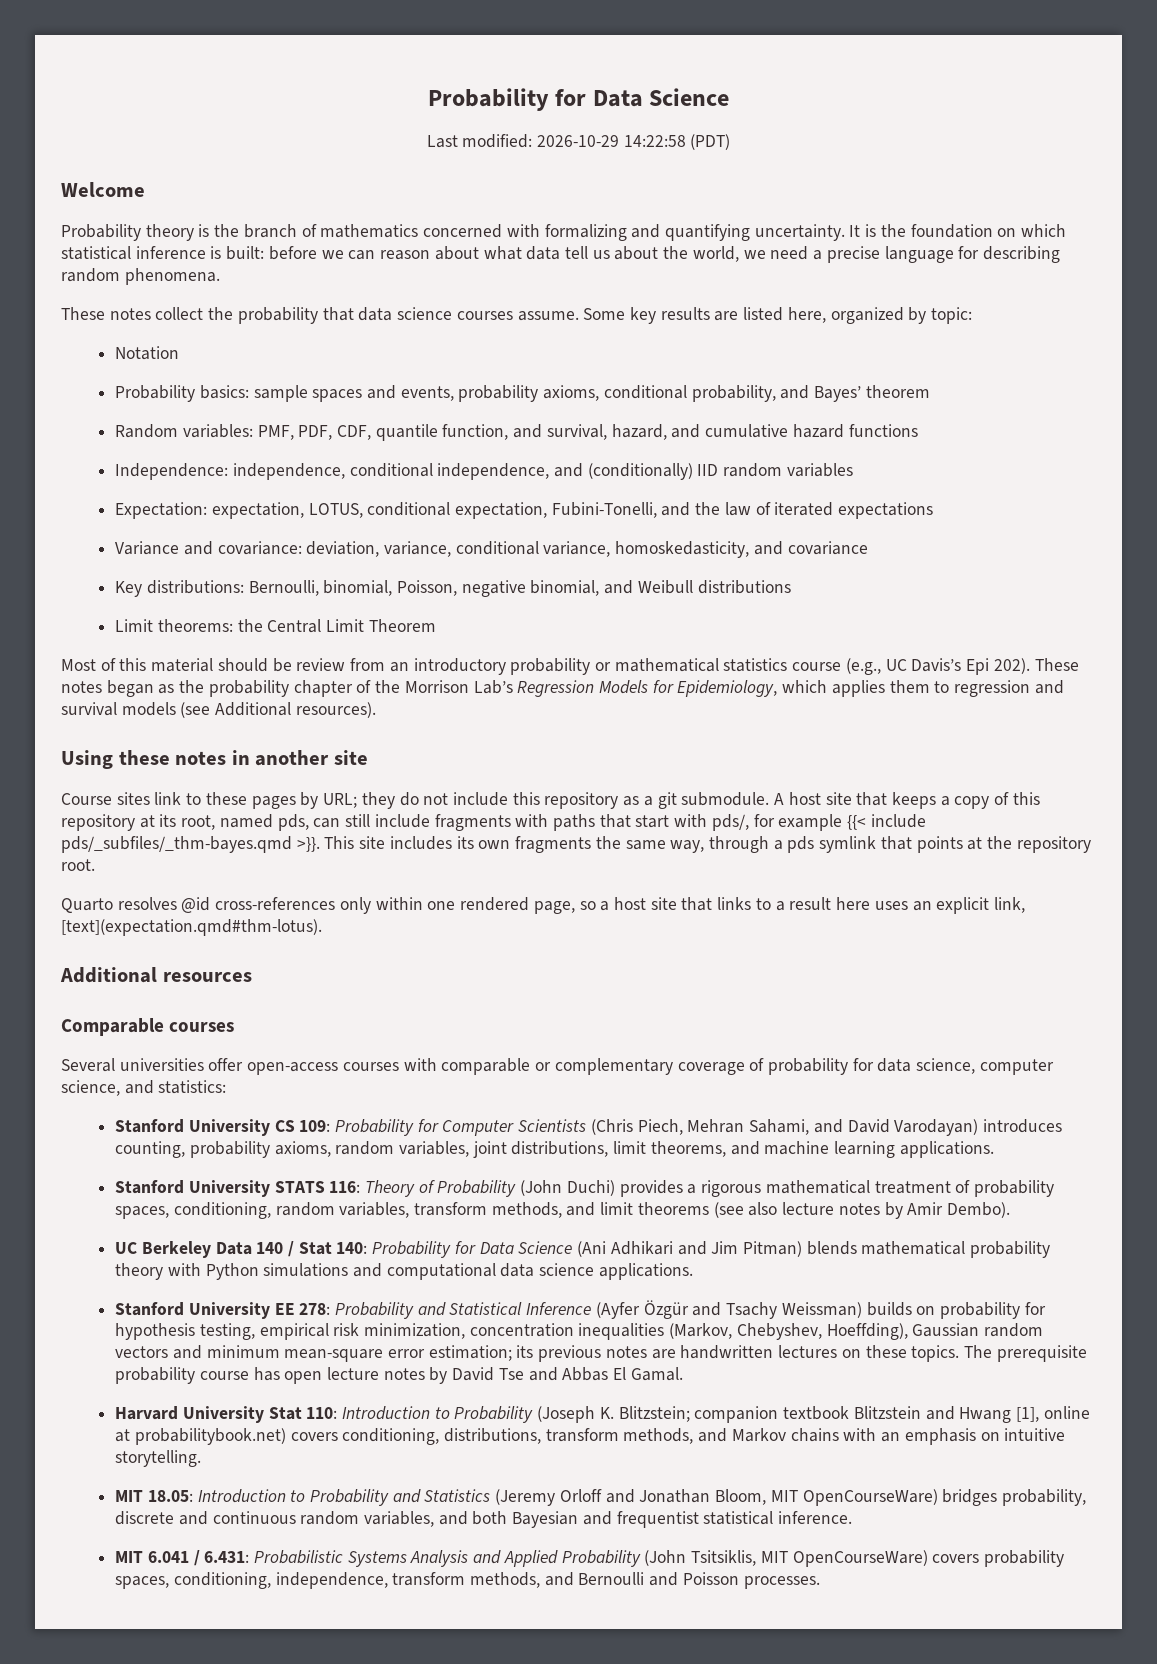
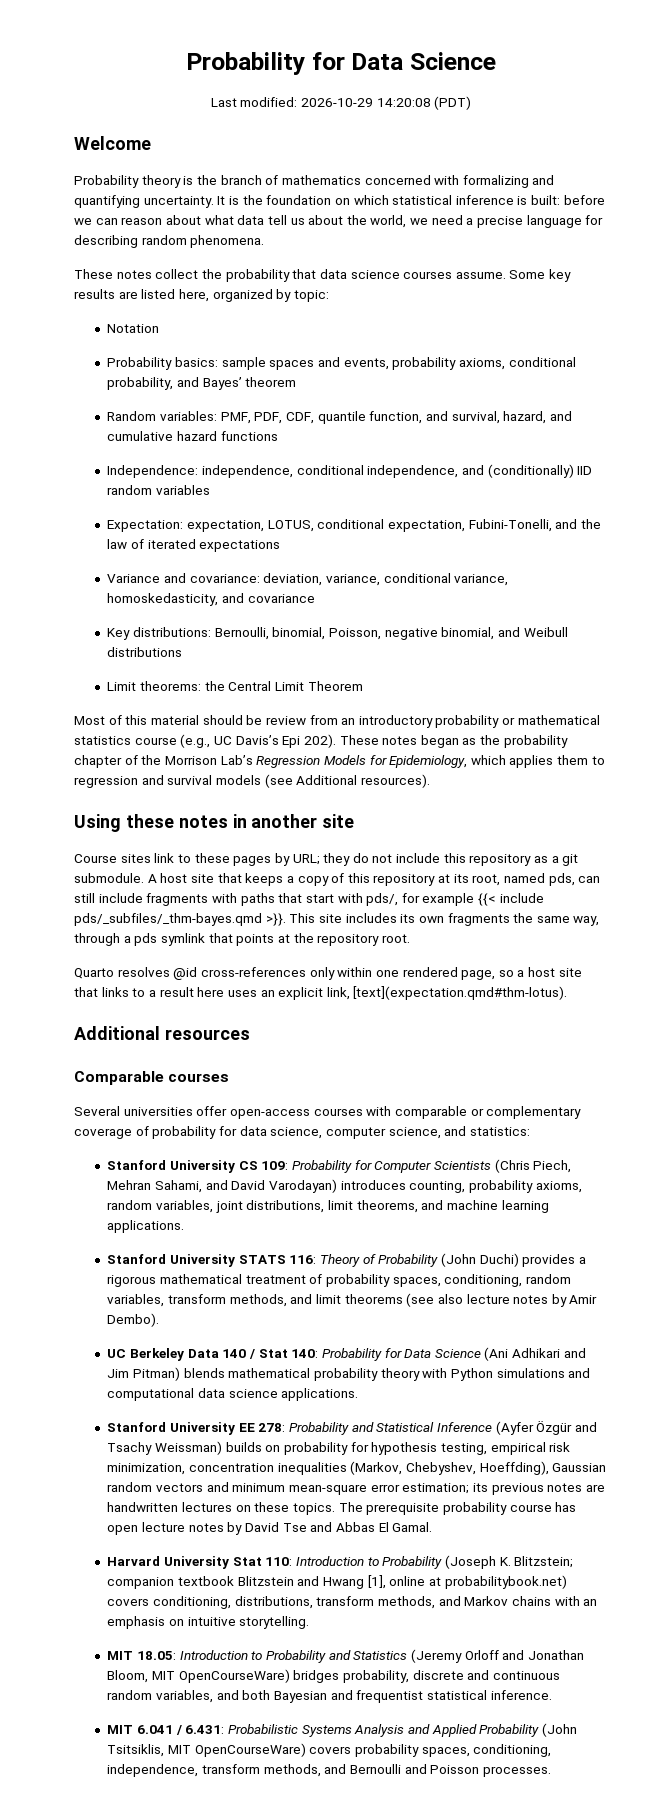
[623,135,686,147] 14:22:58 -> [376,98,431,107] 14:20:08

